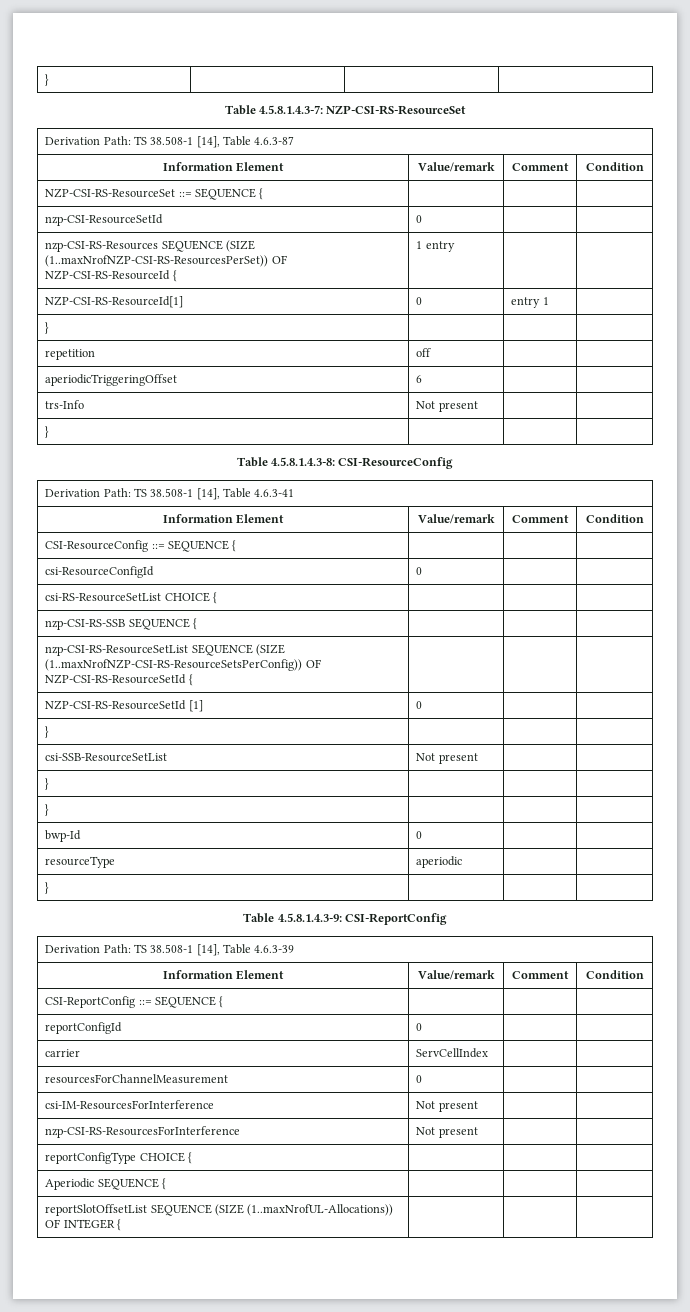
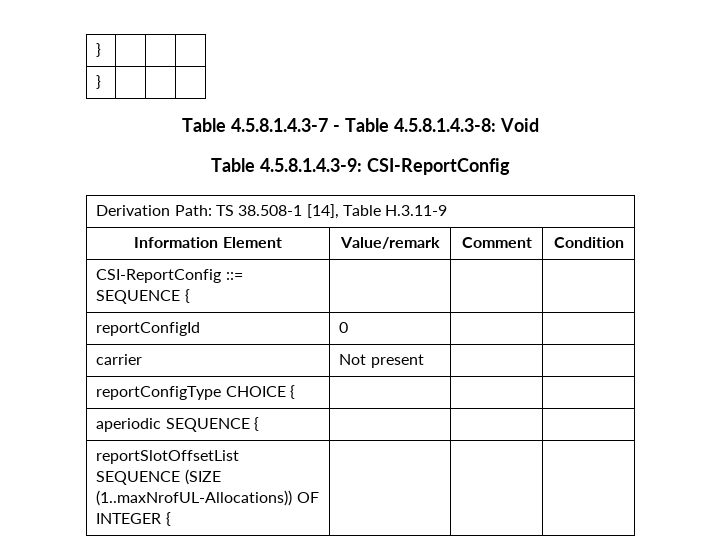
[45,74,50,86] [224,105,467,115] [45,136,295,148] [162,162,285,172] [417,162,495,172] [512,163,569,171] [585,162,644,171] [45,188,264,200] [45,214,164,226] [416,215,423,223] [45,240,255,252] [45,255,287,267] [45,270,177,282] [416,241,455,252] [45,296,184,308] [416,297,423,305] [511,297,549,308] [45,322,50,334] [45,349,96,360] [416,348,432,357] [45,374,178,386] [416,375,423,383] [45,400,85,409] [416,401,478,412] [45,426,50,438] [236,457,454,469] [45,488,295,500] [162,514,285,524] [417,514,495,524] [512,515,569,523] [585,514,644,523] [45,540,237,552] [45,566,155,578] [416,567,423,575] [45,592,217,604] [45,618,197,630] [45,644,285,656] [45,659,321,671] [45,674,193,686] [45,700,203,712] [416,701,423,709] [45,726,50,738] [45,753,168,762] [416,753,478,764] [45,778,50,790] [45,804,50,816] [45,830,82,842] [416,831,423,839] [45,856,116,868] [416,856,463,868] [45,882,50,894] } | | | // Table 4.5.8.1.4.3-7: NZP-CSI-RS-ResourceSet // Derivation Path: TS 38.508-1 [14], Table 4.6.3-87 // Information Element | Value/remark | Comment | Condition // NZP-CSI-RS-ResourceSet ::= SEQUENCE { | | | // nzp-CSI-ResourceSetId | 0 | | // nzp-CSI-RS-Resources SEQUENCE (SIZE (1..maxNrofNZP-CSI-RS-ResourcesPerSet)) OF NZP-CSI-RS-ResourceId { | 1 entry | | // NZP-CSI-RS-ResourceId[1] | 0 | entry 1 | // } | | | // repetition | off | | // aperiodicTriggeringOffset | 6 | | // trs-Info | Not present | | // } | | | // Table 4.5.8.1.4.3-8: CSI-ResourceConfig // Derivation Path: TS 38.508-1 [14], Table 4.6.3-41 // Information Element | Value/remark | Comment | Condition // CSI-ResourceConfig ::= SEQUENCE { | | | // csi-ResourceConfigId | 0 | | // csi-RS-ResourceSetList CHOICE { | | | // nzp-CSI-RS-SSB SEQUENCE { | | | // nzp-CSI-RS-ResourceSetList SEQUENCE (SIZE (1..maxNrofNZP-CSI-RS-ResourceSetsPerConfig)) OF NZP-CSI-RS-ResourceSetId { | | | // NZP-CSI-RS-ResourceSetId [1] | 0 | | // } | | | // csi-SSB-ResourceSetList | Not present | | // } | | | // } | | | // bwp-Id | 0 | | // resourceType | aperiodic | | // } | | | -> [96,43,102,57] [96,75,102,89] [182,118,539,132] } | | | // } | | | // Table 4.5.8.1.4.3-7 - Table 4.5.8.1.4.3-8: Void
[254,945,295,953] 4.6.3-39 -> [385,205,448,216] H.3.11-9
[416,1048,489,1058] [45,1074,229,1084] [416,1075,423,1083] [45,1100,215,1110] [416,1101,478,1112] [45,1126,241,1138] | ServCellIndex | | // resourcesForChannelMeasurement | 0 | | // csi-IM-ResourcesForInterference | Not present | | // nzp-CSI-RS-ResourcesForInterference -> (143, 359) none
[45,1178,95,1190] Aperiodic -> [96,418,162,432] aperiodic

